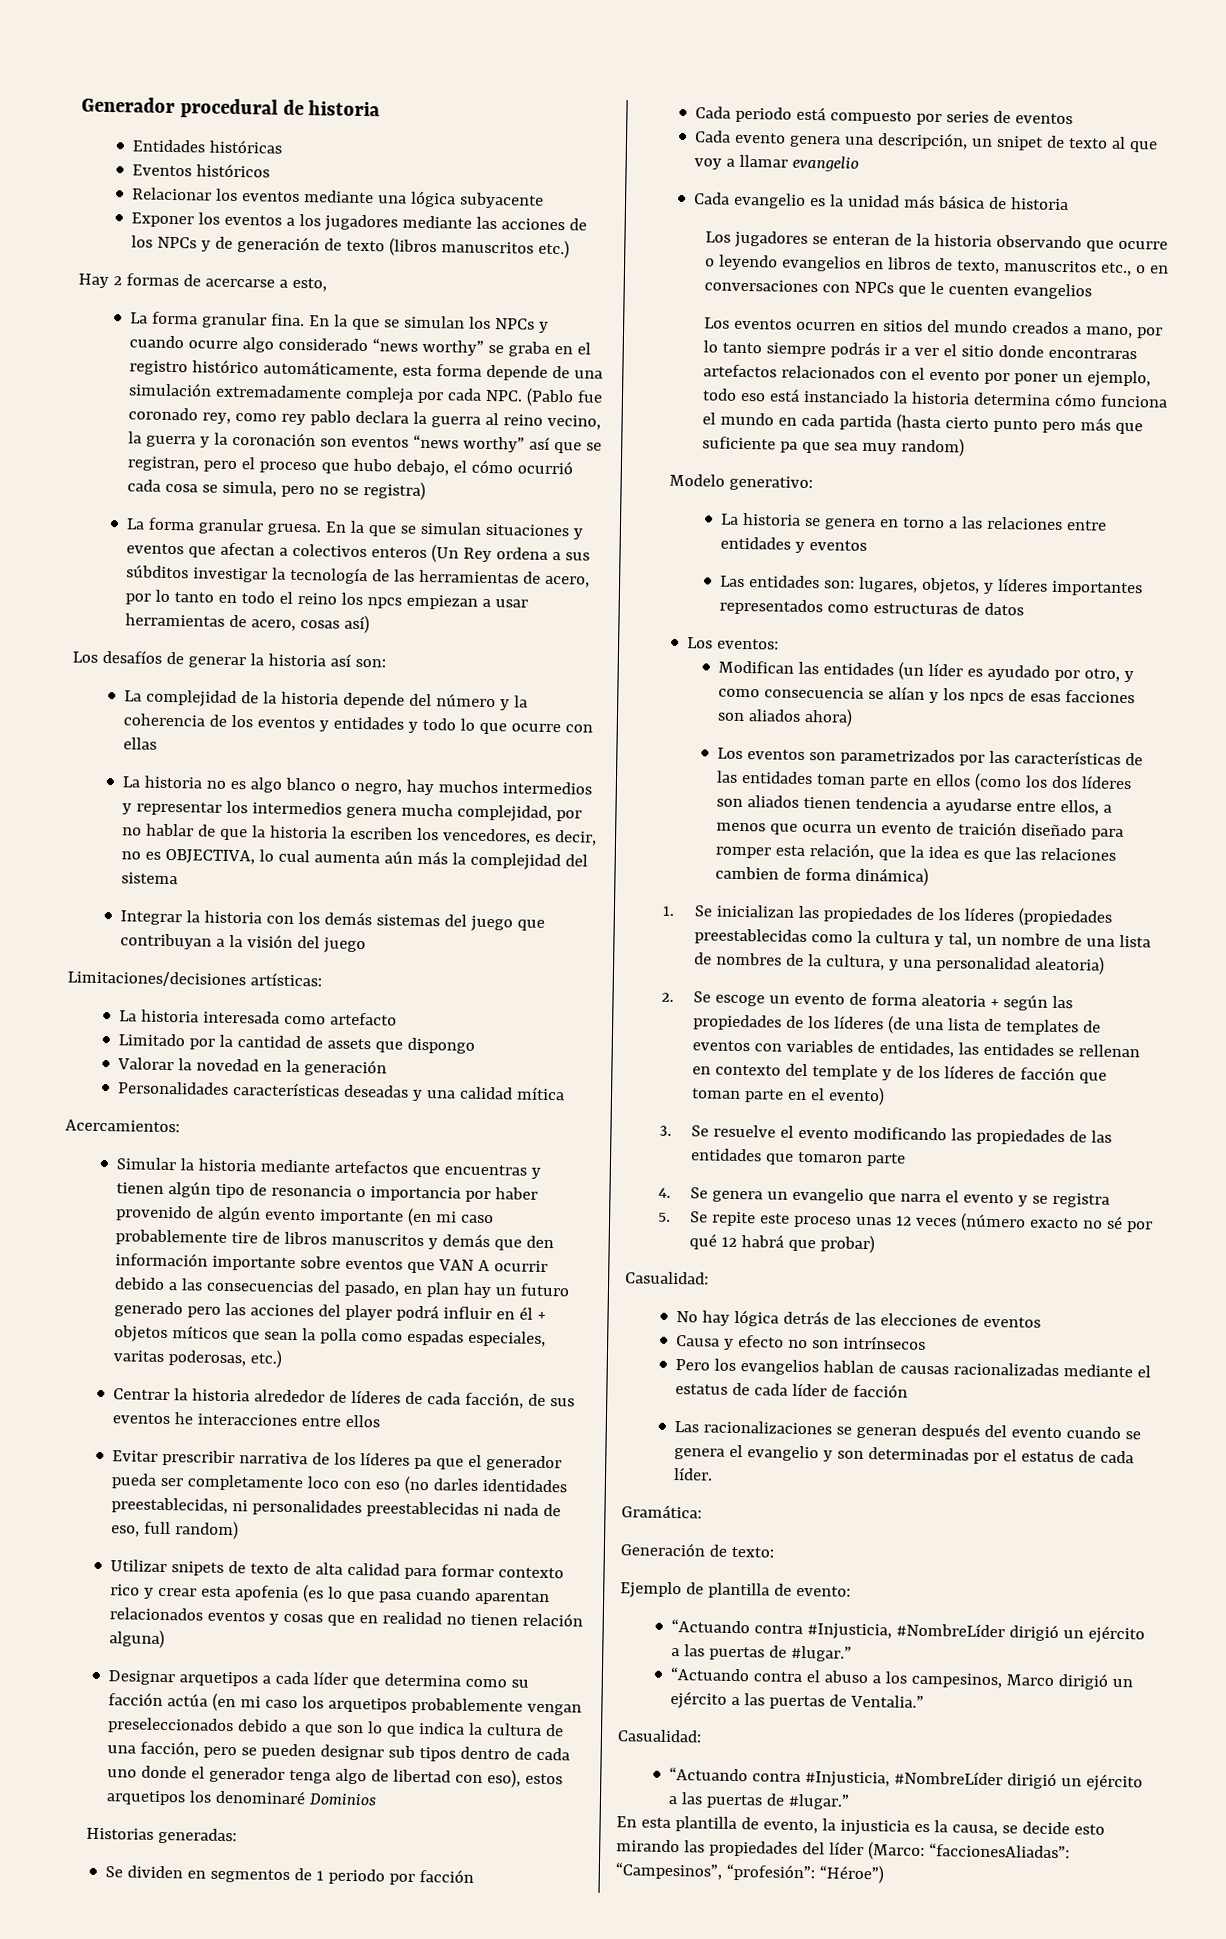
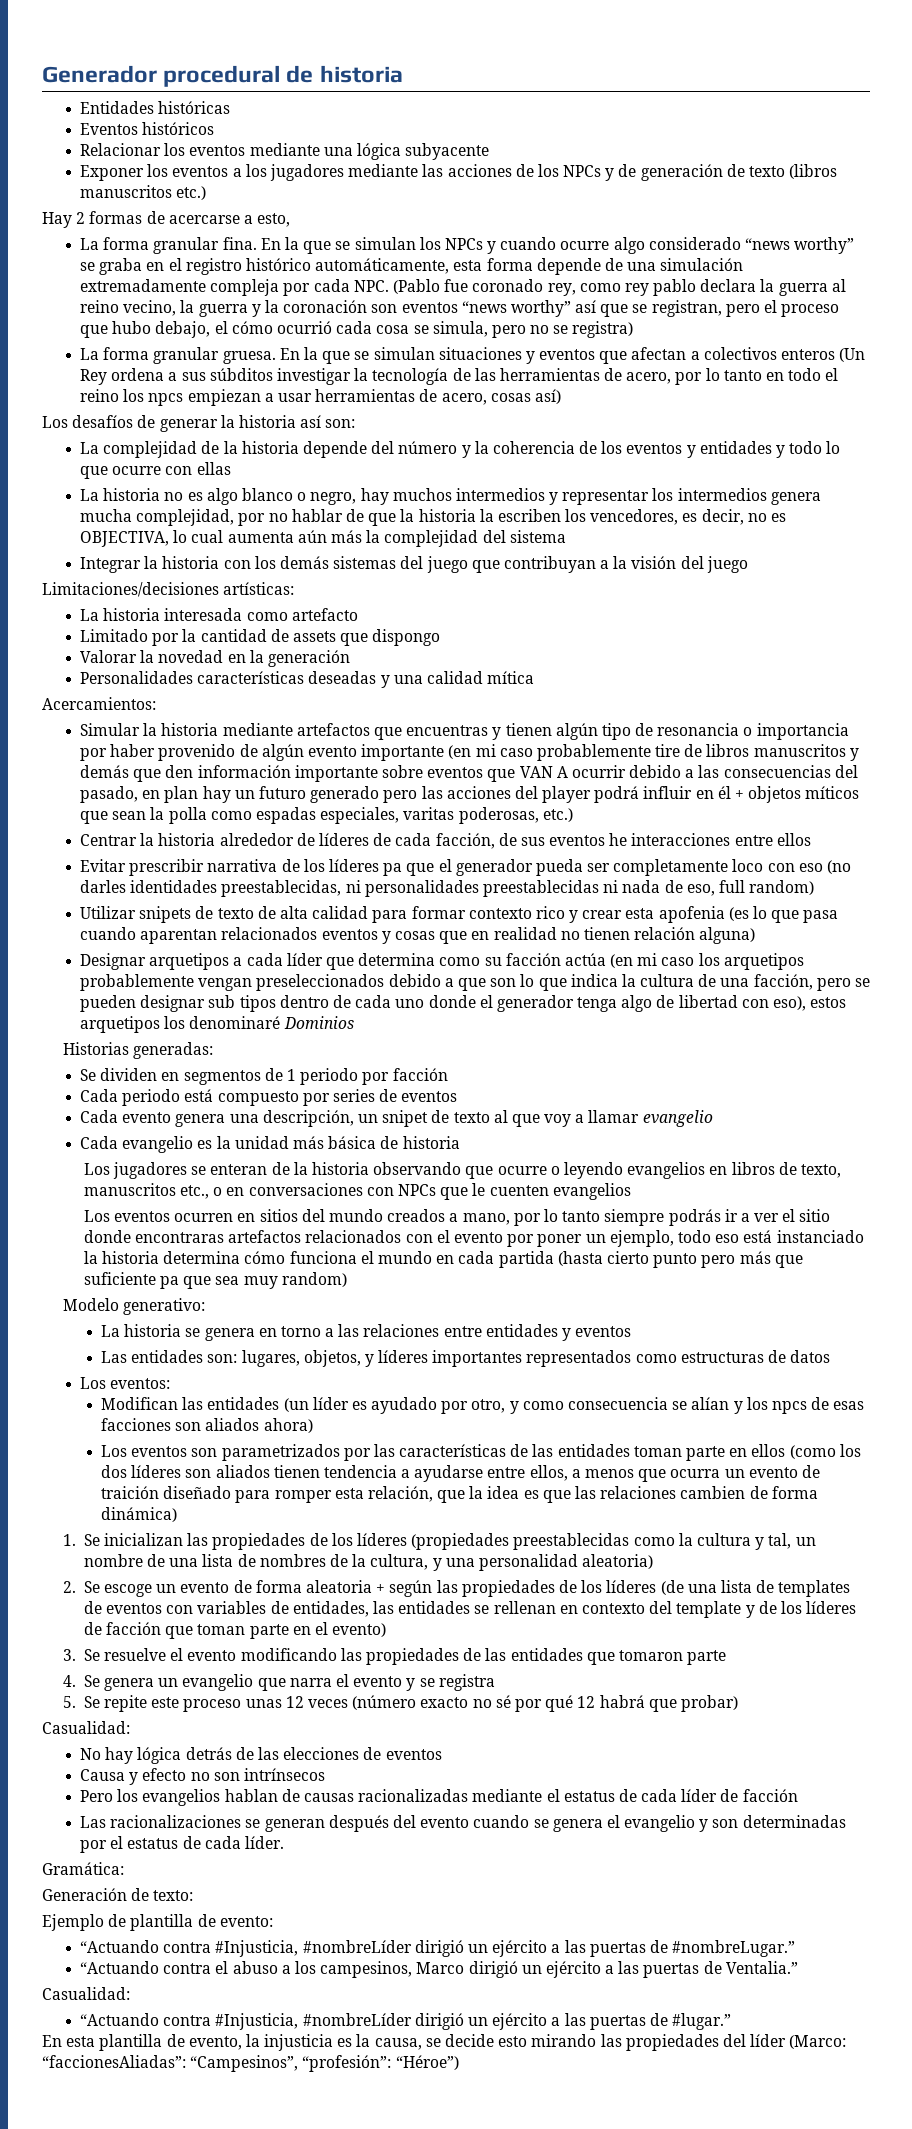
[896,1622,1146,1644] [671,1644,853,1662] #NombreLíder dirigió un ejército a las puertas de #lugar.” -> [302,1940,796,1957] #nombreLíder dirigió un ejército a las puertas de #nombreLugar.”
[894,1770,1004,1786] #NombreLíder -> [302,2013,412,2026] #nombreLíder

